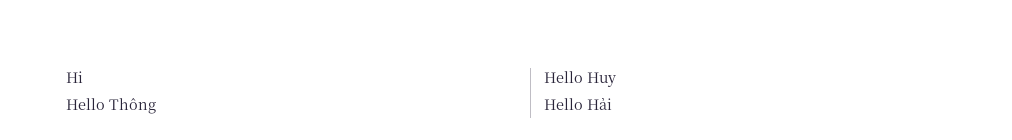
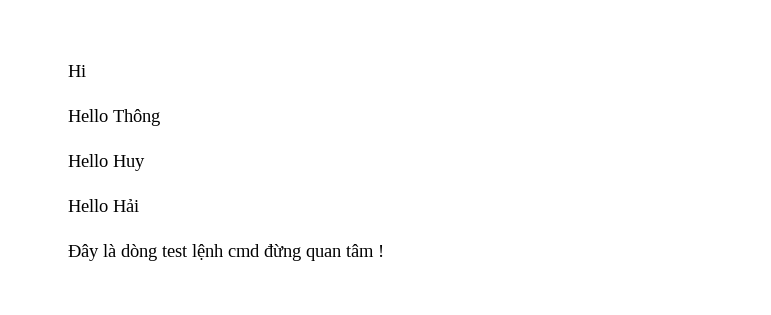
(612, 103) none -> [68,244,384,261] // Đây là dòng test lệnh cmd đừng quan tâm !

